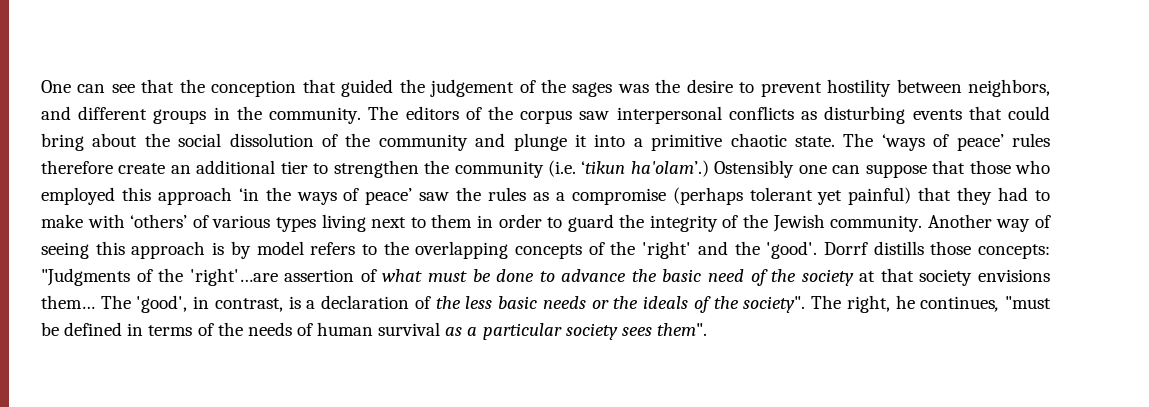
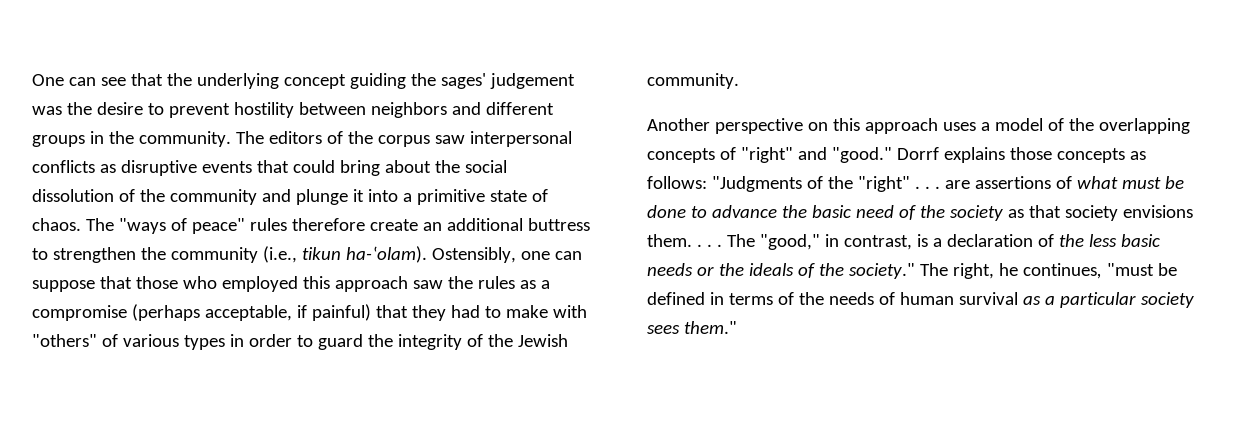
[211,79,613,97] conception that guided the judgement of the sages -> [196,73,575,89] underlying concept guiding the sages' judgement
[968,79,1051,97] neighbors, -> [370,102,447,118] neighbors
[824,106,906,124] disturbing -> [120,160,197,176] disruptive
[730,133,1004,151] chaotic state. The ‘ways of peace’ -> [489,189,548,202] [32,218,245,234] state of chaos. The "ways of peace"
[280,161,308,174] tier -> [527,218,590,231] buttress
[548,160,795,178] (i.e. ‘tikun ha'olam’.) Ostensibly -> [262,246,516,263] (i.e., tikun ha-‛olam). Ostensibly,
[238,187,413,205] ‘in the ways of peace’ -> (408, 284) none
[749,187,843,205] tolerant yet -> [204,305,307,321] acceptable, if
[130,214,188,228] ‘others’ -> [32,334,97,347] "others"
[321,214,473,232] living next to them -> (225, 342) none
[927,214,1052,232] [41,241,1051,259] [41,268,355,286] Another way of seeing this approach is by model refers to the overlapping concepts of the 'right' and the 'good'. Dorrf distills those concepts: "Judgments of the 'right'…are assertion -> [647,118,1190,134] [647,147,1146,163] [647,176,1051,192] // Another perspective on this approach uses a model of the overlapping concepts of "right" and "good." Dorrf explains those concepts as follows: "Judgments of the "right" . . . are assertions
[859,271,876,282] at -> [1007,209,1024,218] as
[41,295,188,313] them… The 'good', -> [647,234,820,250] them. . . . The "good,"
[743,296,806,313] society". -> [848,263,915,279] society."
[656,323,707,336] them". -> [683,321,737,334] them."

